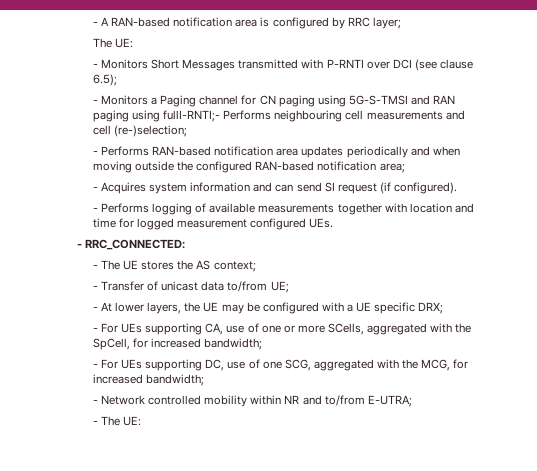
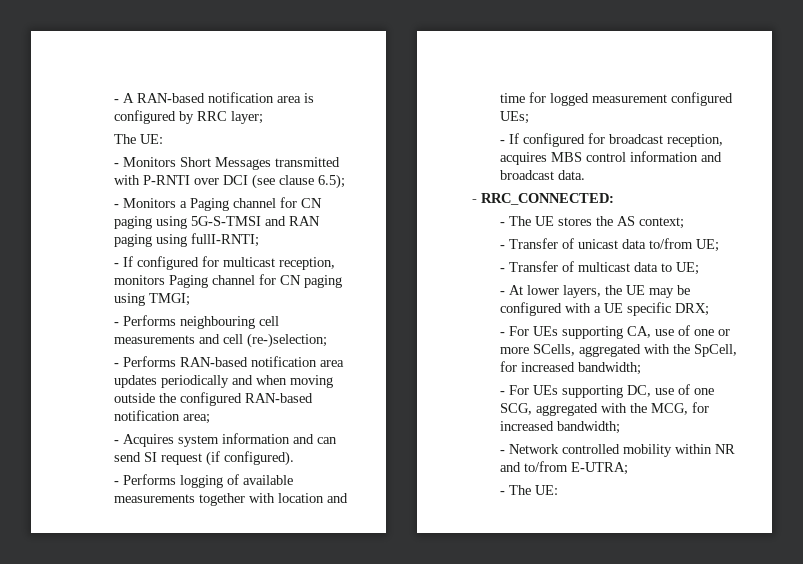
[163,110,221,122] fullI-RNTI;- -> [191,233,260,247] [114,256,336,270] [114,274,343,288] [114,293,191,306] [114,322,120,326] fullI-RNTI; // - If configured for multicast reception, monitors Paging channel for CN paging using TMGI; // -
[309,218,334,228] UEs. -> [500,111,530,124] [500,133,724,147] [500,151,723,165] [500,170,586,180] UEs; // - If configured for broadcast reception, acquires MBS control information and broadcast data.
(289, 287) none -> [500,261,700,275] // - Transfer of multicast data to UE;

